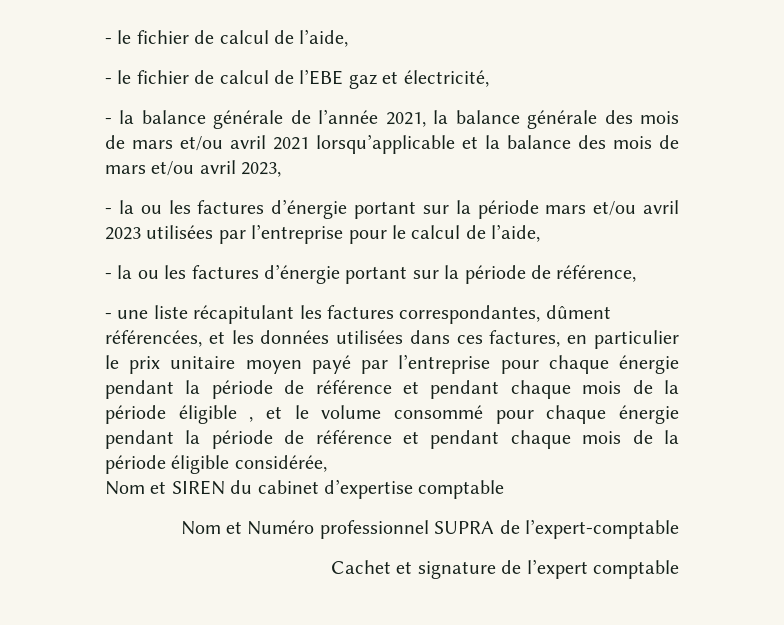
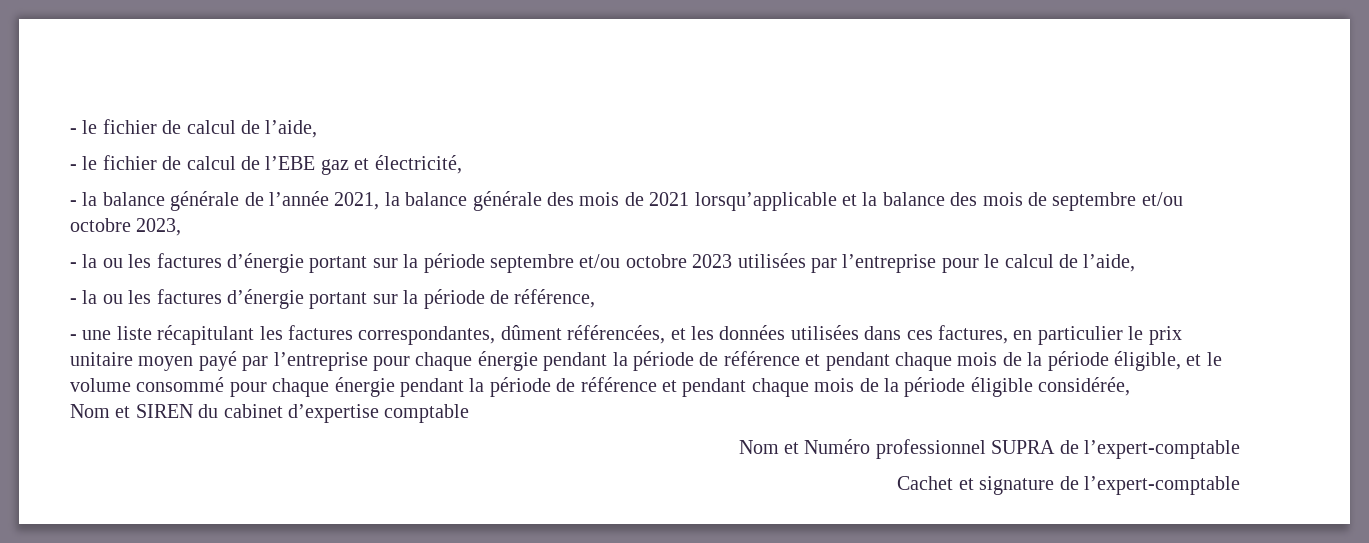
[132,135,266,151] mars et/ou avril -> (644, 199) none
[105,160,236,176] mars et/ou avril -> [1052,192,1183,211] [70,218,131,232] septembre et/ou octobre
[545,200,679,216] mars et/ou avril -> [489,254,687,273] septembre et/ou octobre
[178,405,254,424] éligible , -> [1113,351,1181,371] éligible,
[526,559,679,579] l’expert comptable -> [1084,476,1240,495] l’expert-comptable

